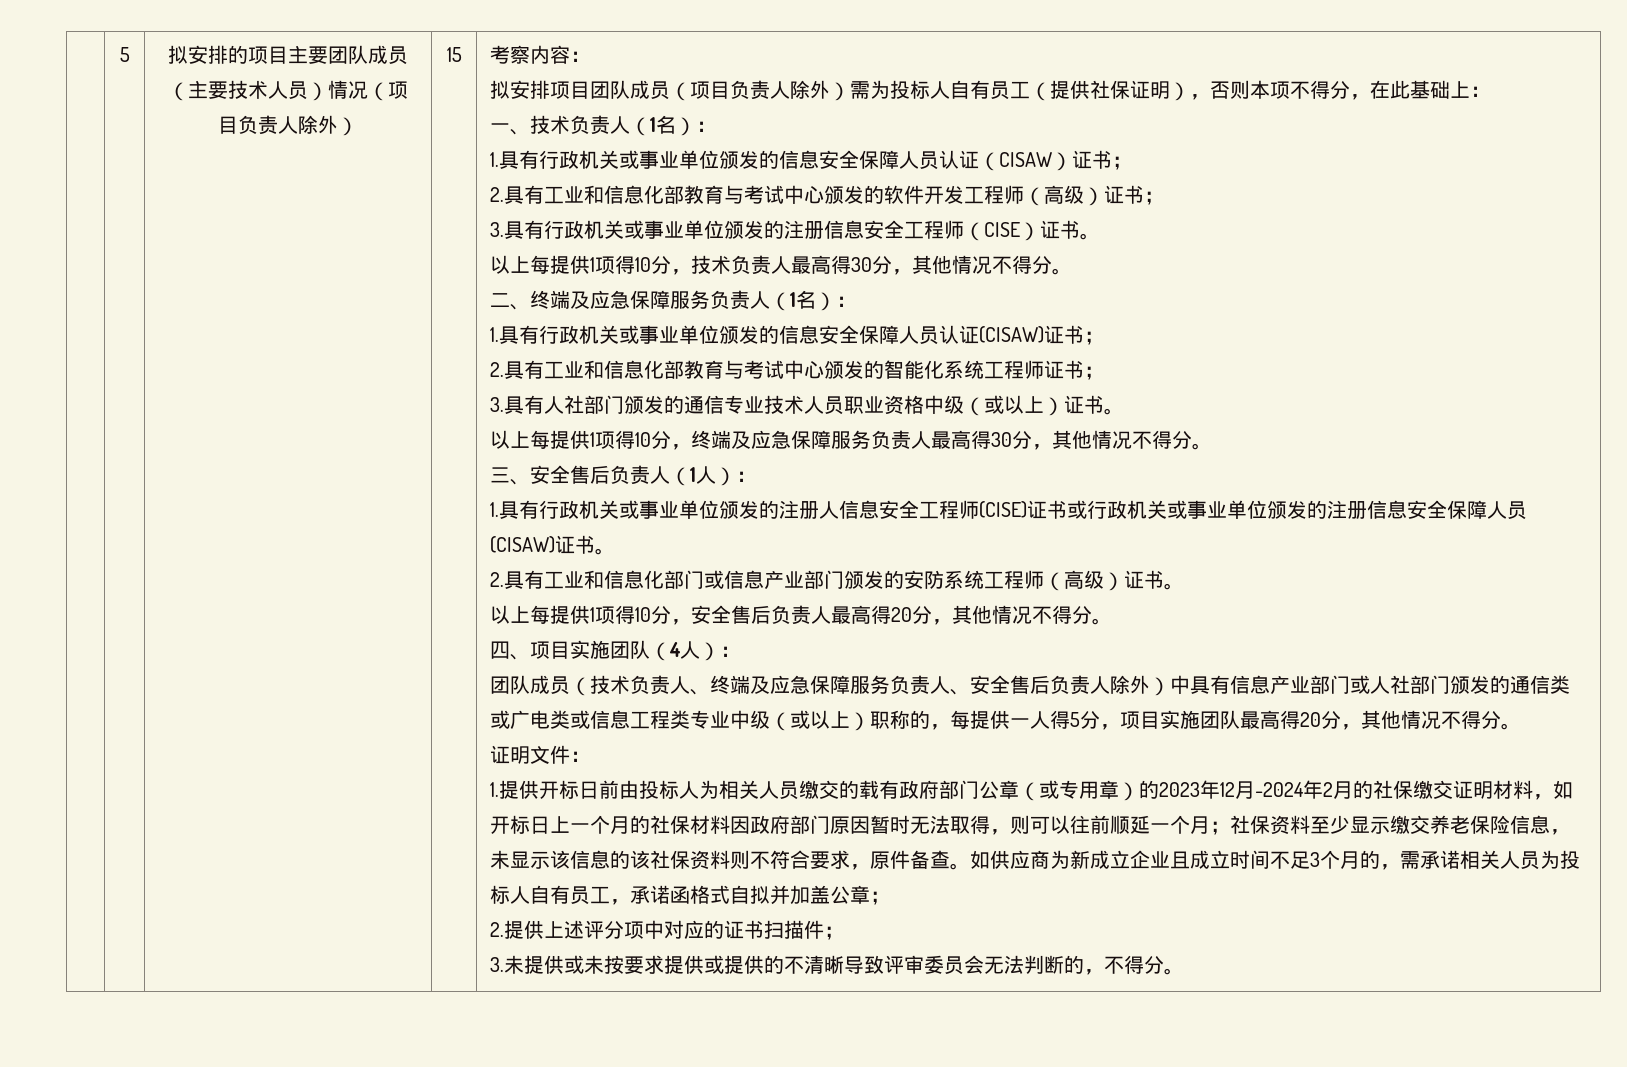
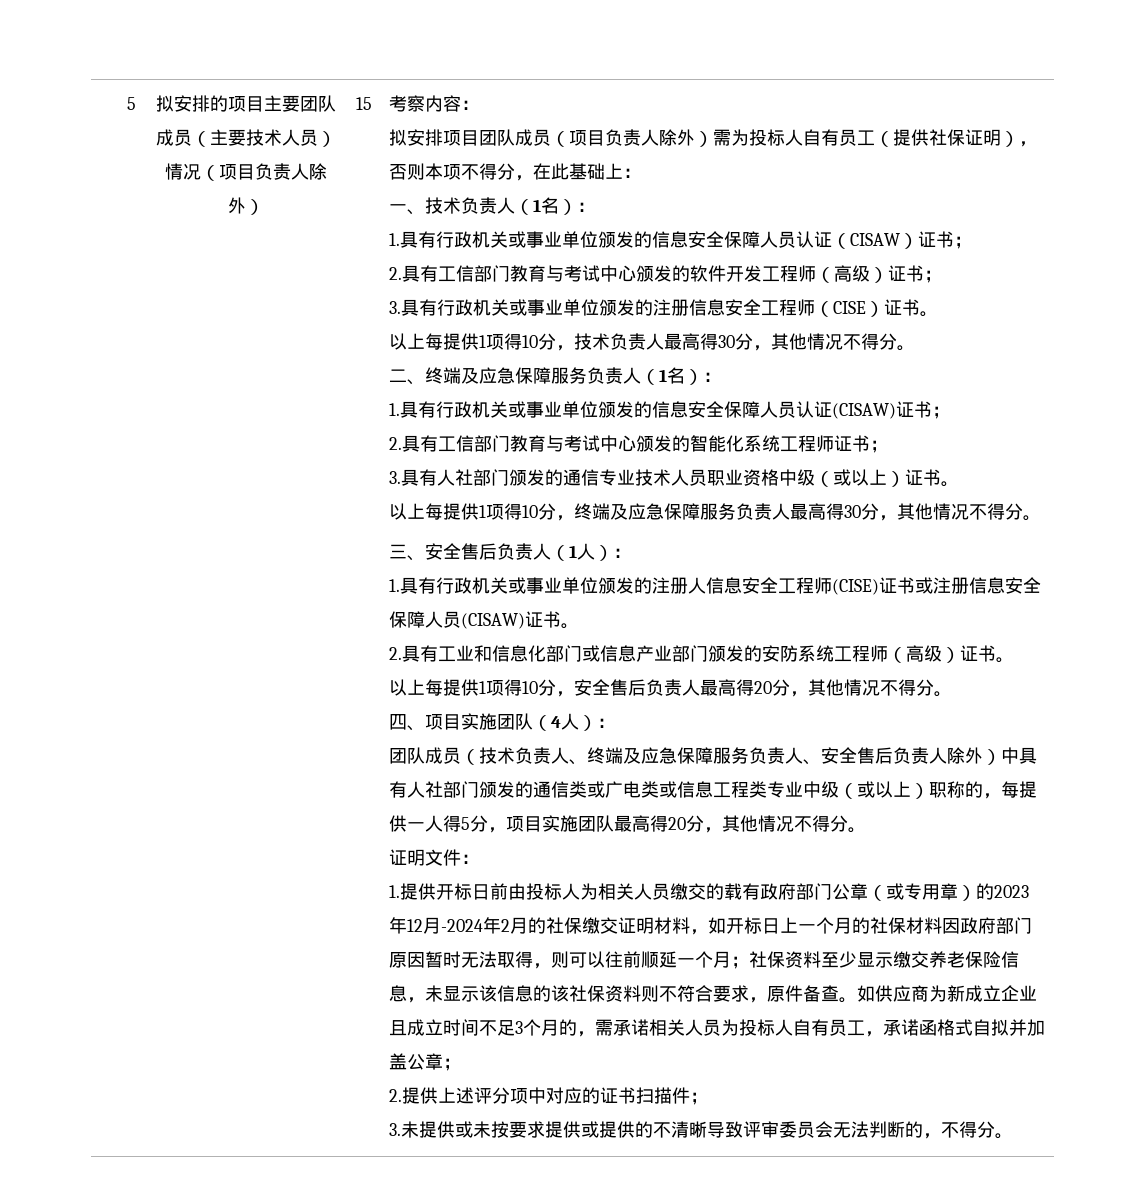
[564,185,685,204] 业和信息化部 -> [455,265,510,282] 信部门
[564,360,685,379] 业和信息化部 -> [455,435,510,452] 信部门
[1087,500,1328,519] 行政机关或事业单位颁发的 -> (933, 585) none
[1230,675,1371,694] 信息产业部门或 -> (407, 789) none

